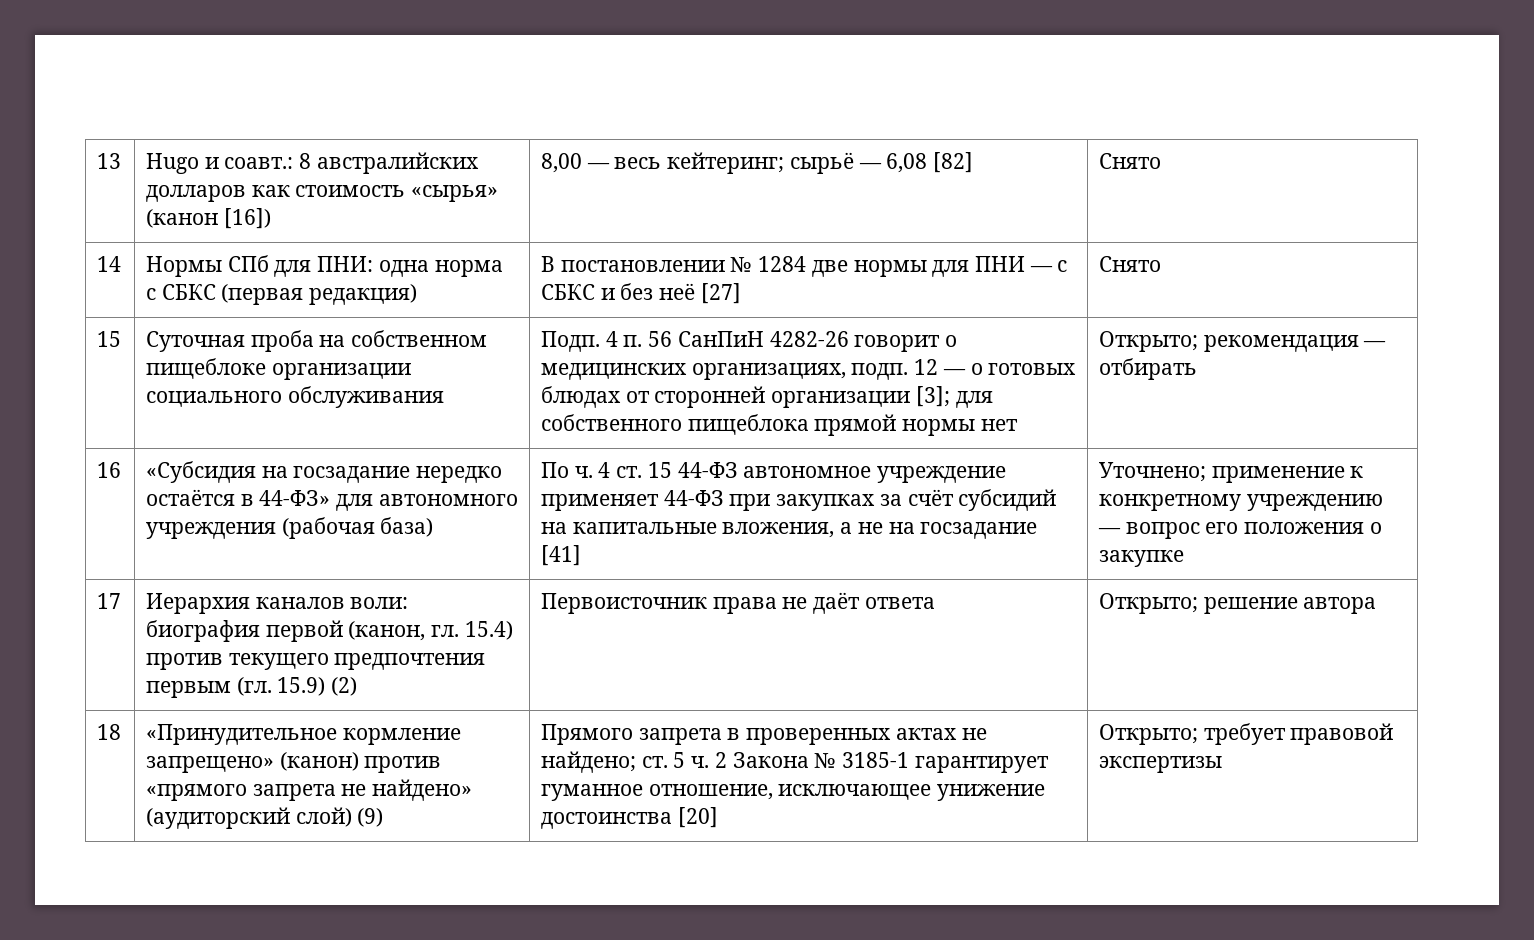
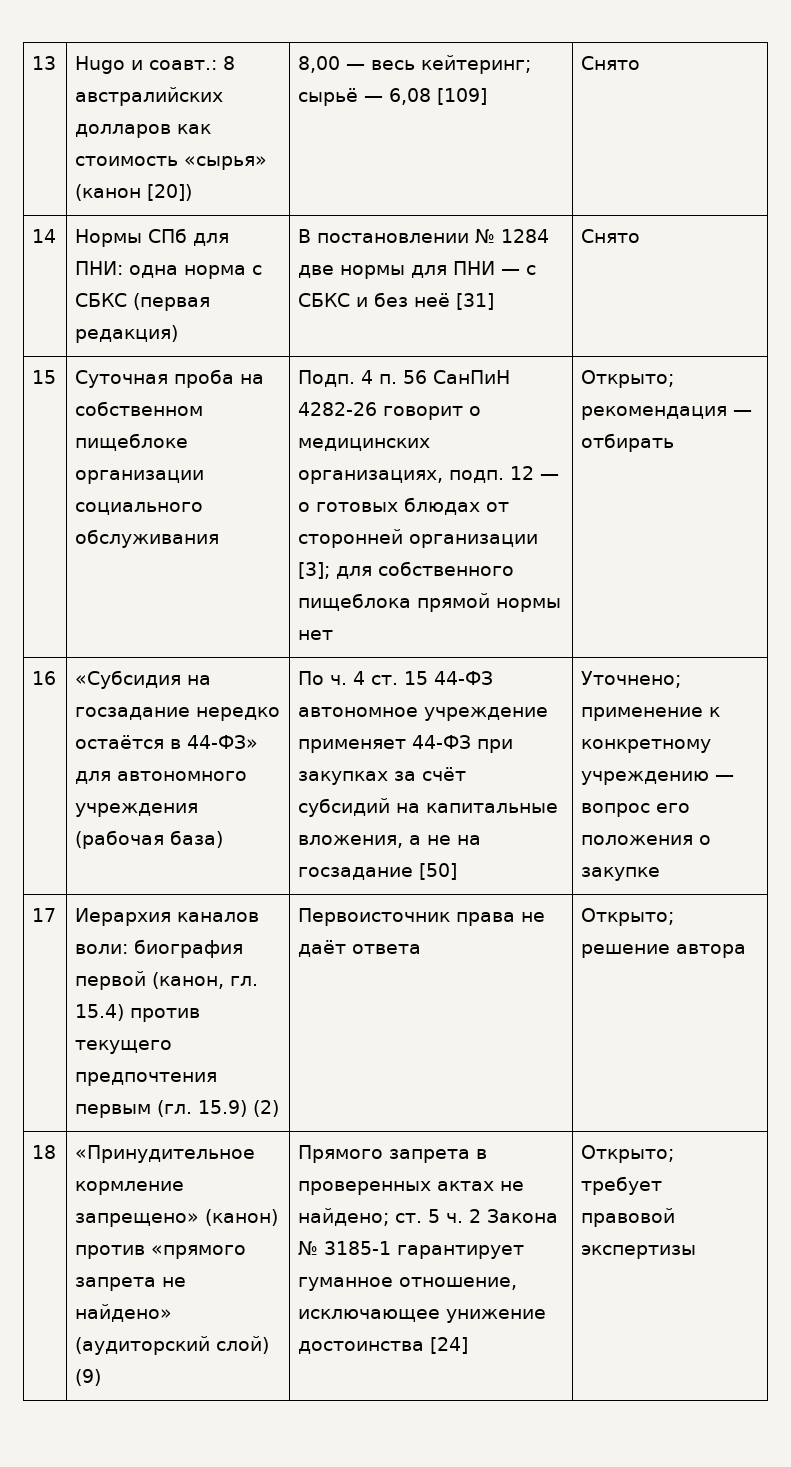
[223,208,271,229] [16]) -> [147,184,193,201] [20])
[932,152,973,173] [82] -> [437,88,488,105] [109]
[700,283,741,304] [27] -> [456,293,495,310] [31]
[541,545,582,566] [41] -> [419,863,458,880] [50]
[677,807,718,828] [20] -> [430,1337,469,1354] [24]

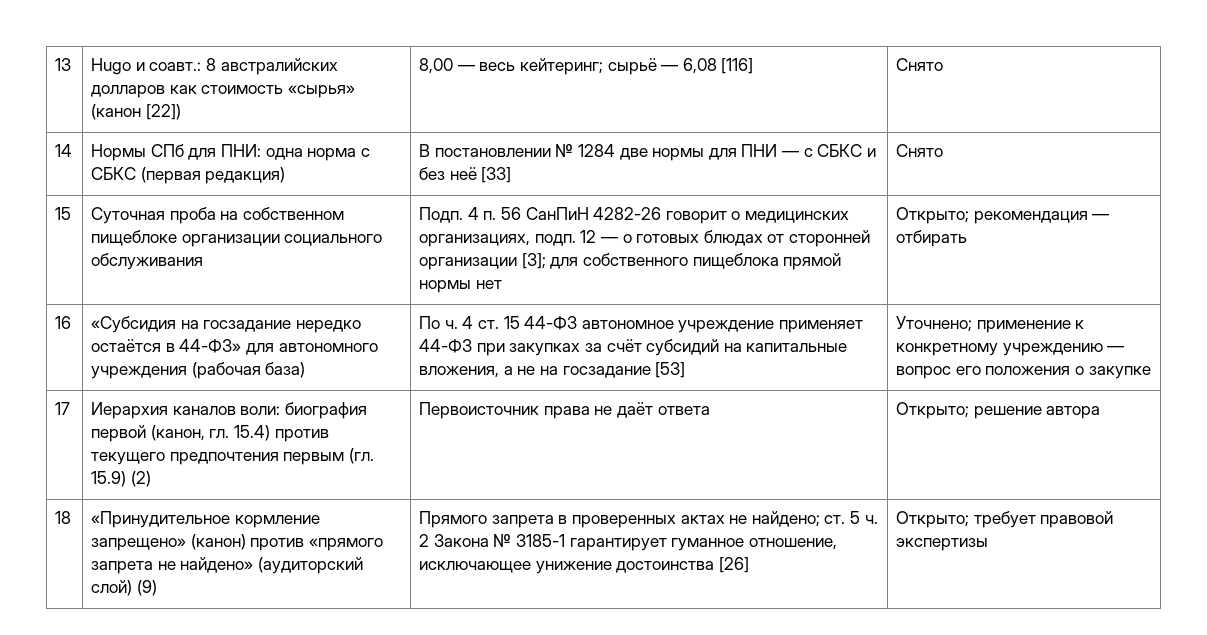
[147,184,193,201] [20]) -> [145,104,181,120] [22])
[437,88,488,105] [109] -> [721,58,754,74] [116]
[456,293,495,310] [31] -> [481,167,512,183] [33]
[419,863,458,880] [50] -> [655,362,686,378] [53]
[430,1337,469,1354] [24] -> [719,557,750,573] [26]

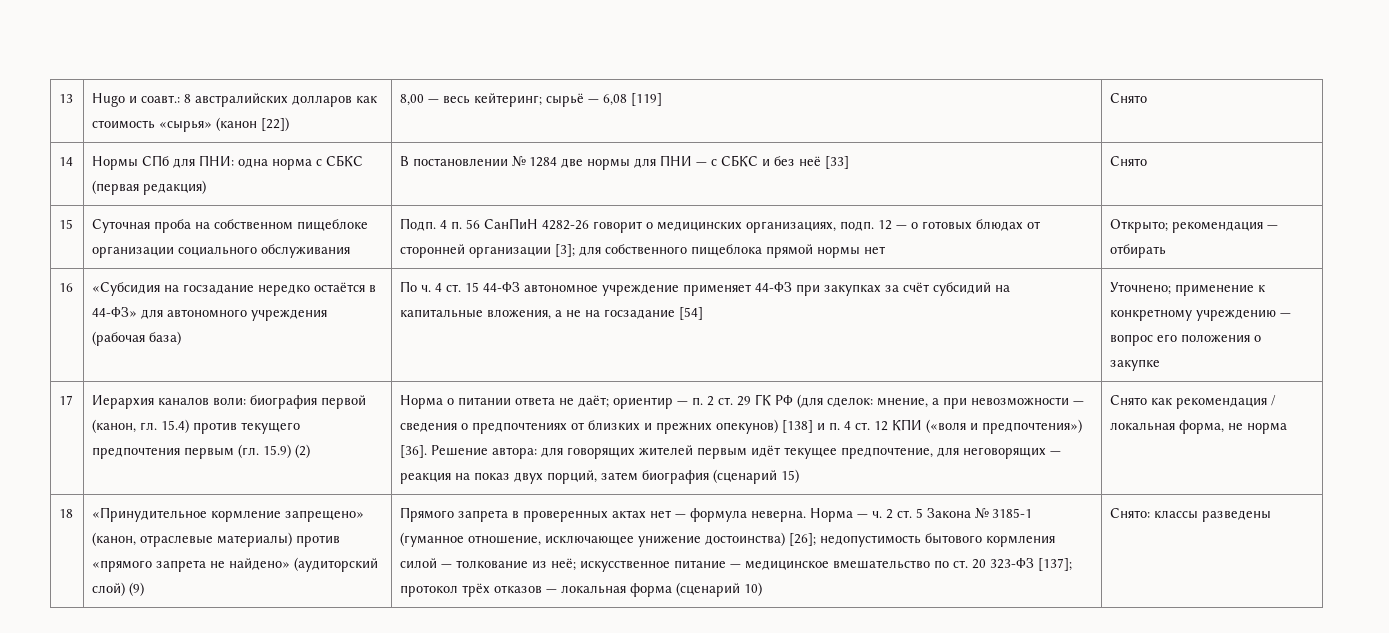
[721,58,754,74] [116] -> [631,93,663,106] [119]
[655,362,686,378] [53] -> [679,307,704,320] [54]
[419,402,710,419] [896,402,1101,419] Первоисточник права не даёт ответа | Открыто; решение автора -> [400,394,1085,409] [400,419,1083,434] [400,445,1062,459] [400,469,800,484] [1110,395,1277,409] [1110,420,1288,434] Норма о питании ответа не даёт; ориентир — п. 2 ст. 29 ГК РФ (для сделок: мнение, а при невозможности — сведения о предпочтениях от близких и прежних опекунов) [138] и п. 4 ст. 12 КПИ («воля и предпочтения») [36]. Решение автора: для говорящих жителей первым идёт текущее предпочтение, для неговорящих — реакция на показ двух порций, затем биография (сценарий 15) | Снято как рекомендация / локальная форма, не норма
[190,534,246,550] (канон) -> [92,532,293,547] (канон, отраслевые материалы)
[729,511,878,527] [419,534,430,547] не найдено; ст. 5 ч. 2 -> [650,508,924,522] нет — формула неверна. Норма — ч. 2 ст. 5
[569,538,745,551] гарантирует гуманное -> [400,532,465,547] (гуманное
[616,557,750,573] [896,511,1114,528] [896,538,989,551] достоинства [26] | Открыто; требует правовой экспертизы -> [705,532,1056,547] [400,558,1073,572] [400,582,763,597] [1110,508,1272,522] достоинства) [26]; недопустимость бытового кормления силой — толкование из неё; искусственное питание — медицинское вмешательство по ст. 20 323-ФЗ [137]; протокол трёх отказов — локальная форма (сценарий 10) | Снято: классы разведены

